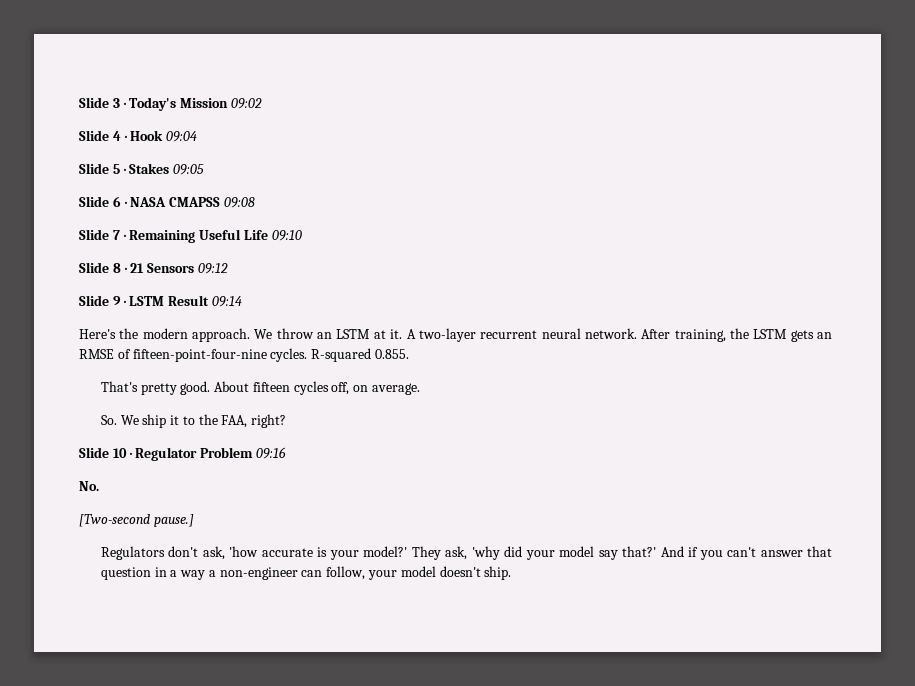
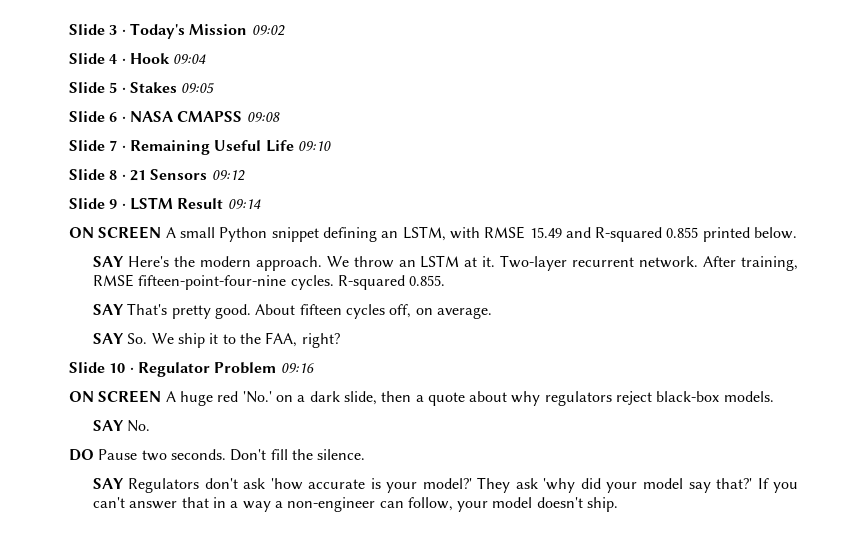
(242, 301) none -> [69,226,798,242] [92,256,124,267] ON SCREEN A small Python snippet defining an LSTM, with RMSE 15.49 and R-squared 0.855 printed below. // SAY
[406,328,833,342] [79,349,131,359] A two-layer recurrent neural network. After training, the LSTM gets an RMSE of -> [500,255,798,271] [92,274,134,287] Two-layer recurrent network. After training, RMSE
(409, 354) none -> [92,304,124,315] SAY
(421, 389) none -> [92,333,124,344] SAY
[79,481,99,491] [79,514,194,527] No. // [Two-second pause.] // -> [69,390,774,406] [92,420,151,432] [69,449,366,461] [92,478,124,489] ON SCREEN A huge red 'No.' on a dark slide, then a quote about why regulators reject black-box models. // SAY No. // DO Pause two seconds. Don't fill the silence. // SAY
[202,546,225,560] ask, -> [243,478,266,489] ask
[445,546,468,560] ask, -> [515,478,538,489] ask
[660,546,699,557] And if -> [757,478,769,489] If
[100,567,151,580] question -> (209, 502) none

